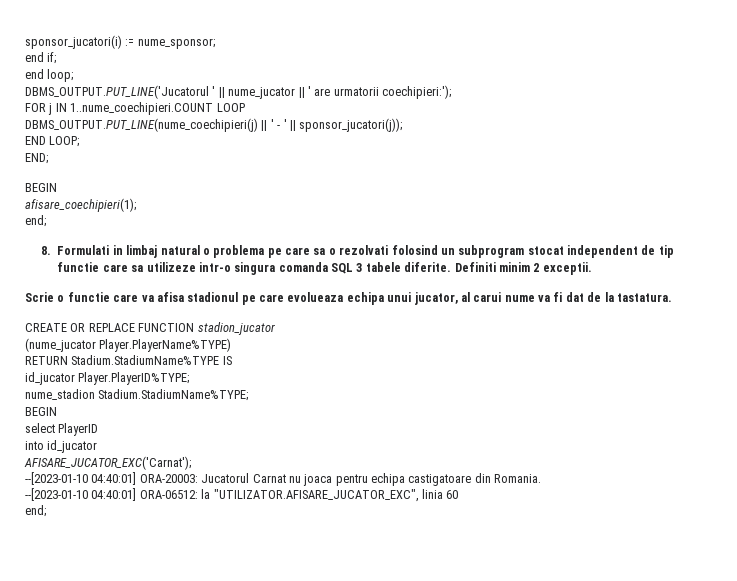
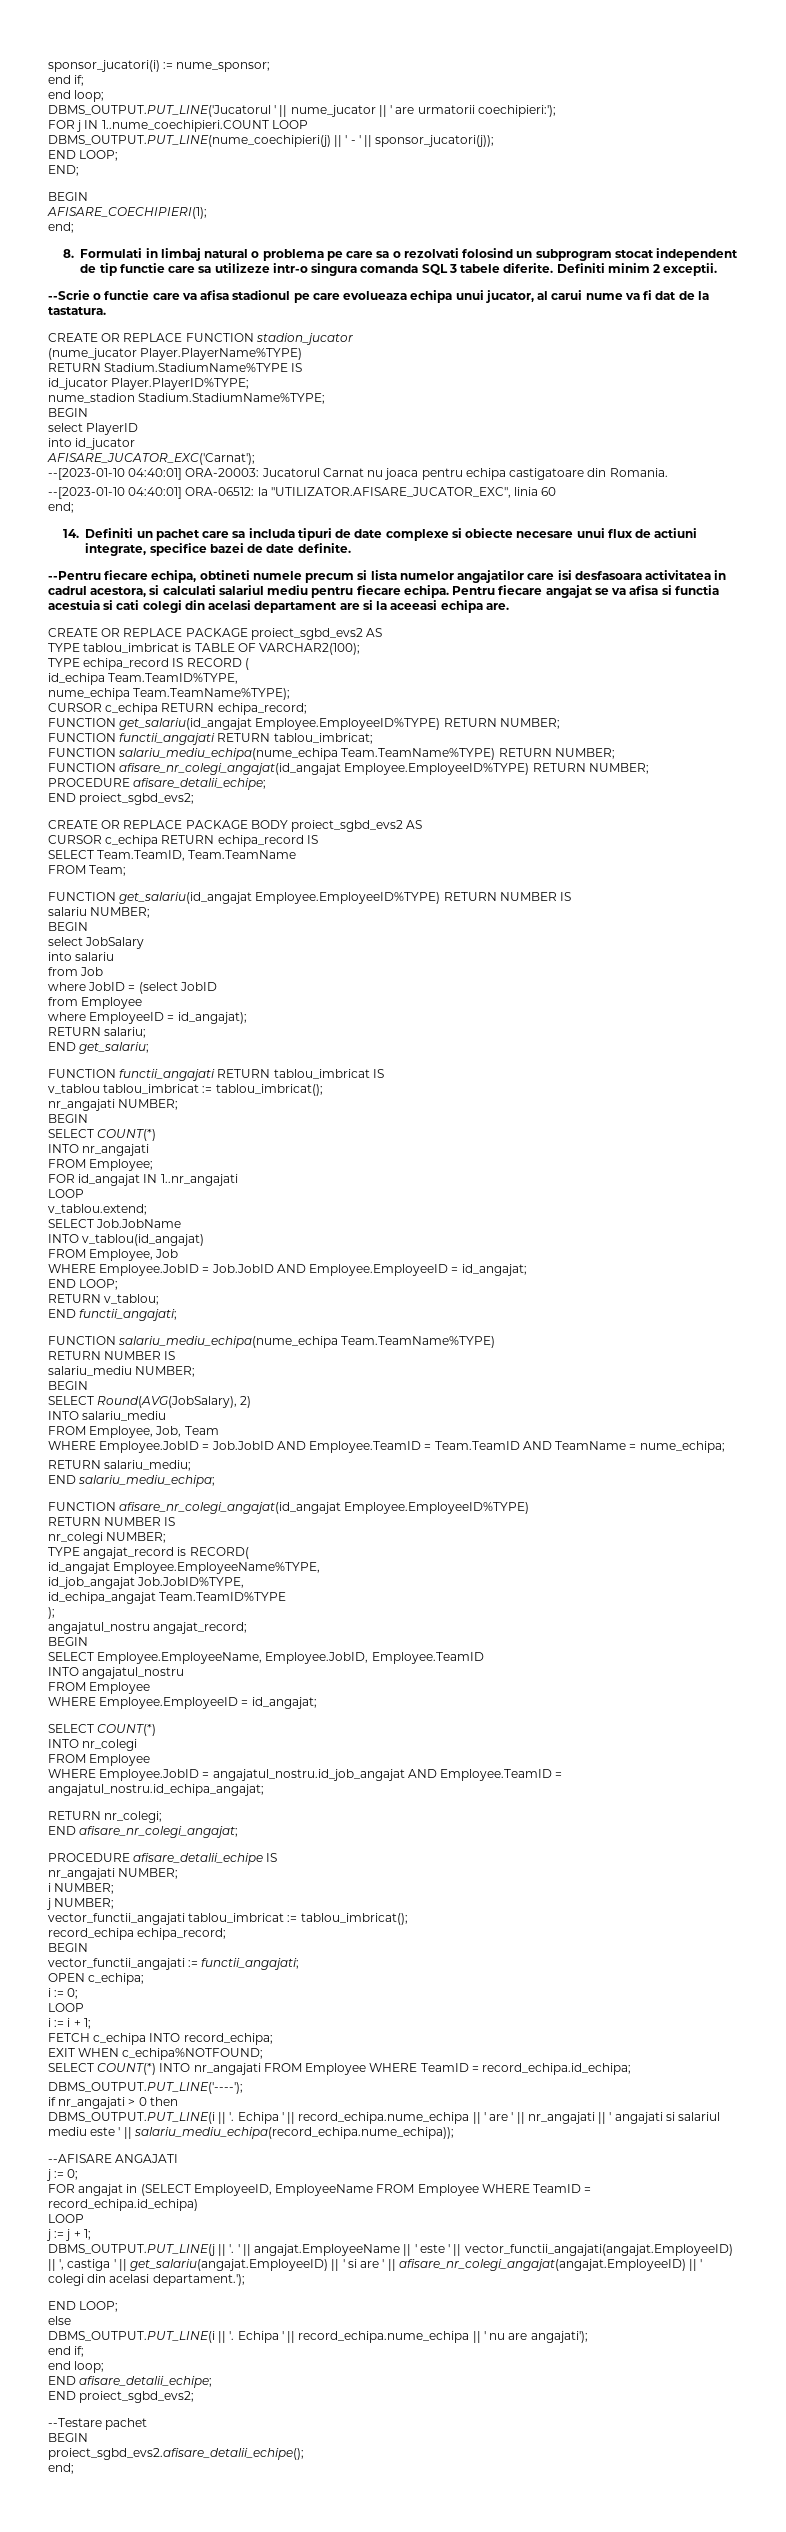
[25,198,136,212] afisare_coechipieri(1); -> [47,207,207,219] AFISARE_COECHIPIERI(1);
[25,292,54,302] Scrie -> [48,290,90,300] --Scrie
(46, 511) none -> [63,528,698,541] [85,543,351,556] [48,570,727,583] [48,585,719,598] [48,600,509,613] [48,628,383,640] [48,643,361,655] [48,658,249,670] [48,673,239,685] [48,688,291,700] [48,703,307,715] [48,718,560,730] [48,733,373,745] [48,748,615,760] [48,763,649,775] [48,778,267,790] [48,793,195,805] [48,820,423,832] [48,835,318,847] [48,850,297,861] [48,865,127,876] [48,892,572,904] [48,907,151,918] [48,922,88,931] [48,937,145,949] [48,952,115,961] [48,967,104,976] [48,982,217,994] [48,997,143,1009] [48,1012,247,1024] [48,1027,147,1038] [48,1042,150,1054] [48,1069,384,1081] [48,1084,323,1096] [48,1099,179,1111] [48,1114,88,1123] [48,1129,157,1141] [48,1144,150,1156] [48,1159,154,1171] [48,1174,238,1186] [48,1189,84,1198] [48,1204,147,1215] [48,1219,182,1228] [48,1234,205,1246] [48,1249,179,1261] [48,1264,527,1276] [48,1279,119,1290] [48,1294,160,1305] [48,1309,178,1321] [48,1336,496,1348] [48,1351,176,1360] [48,1366,196,1377] [48,1381,88,1390] [48,1396,252,1408] [48,1411,167,1421] [48,1426,219,1438] [48,1441,725,1453] [48,1460,192,1471] [48,1475,216,1487] [48,1502,530,1514] [48,1517,176,1526] [48,1532,167,1544] [48,1547,249,1559] [48,1562,321,1574] [48,1577,245,1589] [48,1592,287,1604] [48,1607,55,1619] [48,1622,248,1634] [48,1637,88,1646] [48,1652,484,1664] [48,1667,185,1679] [48,1682,151,1694] [48,1697,317,1709] [48,1724,157,1736] [48,1739,138,1751] [48,1754,151,1766] [48,1769,563,1781] [48,1784,264,1796] [48,1811,163,1823] [48,1826,239,1838] [48,1853,278,1865] [48,1868,179,1880] [48,1883,115,1894] [46,1898,115,1910] [48,1913,408,1925] [48,1928,227,1940] [48,1943,88,1952] [48,1958,300,1970] [48,1973,145,1985] [48,1988,79,1999] [48,2003,84,2012] [48,2018,91,2029] [48,2033,273,2045] [48,2048,264,2060] [48,2063,632,2075] [48,2082,243,2094] [48,2097,178,2109] [48,2112,721,2124] [48,2127,454,2139] [48,2154,179,2163] [46,2169,79,2181] [48,2184,592,2196] [48,2199,198,2211] [48,2214,84,2223] [46,2229,91,2241] [48,2244,733,2256] [48,2259,703,2271] [48,2274,245,2286] [48,2301,119,2312] [48,2316,71,2325] [48,2331,588,2343] [48,2346,85,2357] [48,2361,105,2373] [48,2376,213,2388] [48,2391,195,2403] [48,2418,148,2430] [48,2433,88,2442] [48,2448,304,2460] [48,2463,74,2474] // 14. Definiti un pachet care sa includa tipuri de date complexe si obiecte necesare unui flux de actiuni integrate, specifice bazei de date definite. // --Pentru fiecare echipa, obtineti numele precum si lista numelor angajatilor care isi desfasoara activitatea in cadrul acestora, si calculati salariul mediu pentru fiecare echipa. Pentru fiecare angajat se va afisa si functia acestuia si cati colegi din acelasi departament are si la aceeasi echipa are. // CREATE OR REPLACE PACKAGE proiect_sgbd_evs2 AS // TYPE tablou_imbricat is TABLE OF VARCHAR2(100); // TYPE echipa_record IS RECORD ( // id_echipa Team.TeamID%TYPE, // nume_echipa Team.TeamName%TYPE); // CURSOR c_echipa RETURN echipa_record; // FUNCTION get_salariu(id_angajat Employee.EmployeeID%TYPE) RETURN NUMBER; // FUNCTION functii_angajati RETURN tablou_imbricat; // FUNCTION salariu_mediu_echipa(nume_echipa Team.TeamName%TYPE) RETURN NUMBER; // FUNCTION afisare_nr_colegi_angajat(id_angajat Employee.EmployeeID%TYPE) RETURN NUMBER; // PROCEDURE afisare_detalii_echipe; // END proiect_sgbd_evs2; // CREATE OR REPLACE PACKAGE BODY proiect_sgbd_evs2 AS // CURSOR c_echipa RETURN echipa_record IS // SELECT Team.TeamID, Team.TeamName // FROM Team; // FUNCTION get_salariu(id_angajat Employee.EmployeeID%TYPE) RETURN NUMBER IS // salariu NUMBER; // BEGIN // select JobSalary // into salariu // from Job // where JobID = (select JobID // from Employee // where EmployeeID = id_angajat); // RETURN salariu; // END get_salariu; // FUNCTION functii_angajati RETURN tablou_imbricat IS // v_tablou tablou_imbricat := tablou_imbricat(); // nr_angajati NUMBER; // BEGIN // SELECT COUNT(*) // INTO nr_angajati // FROM Employee; // FOR id_angajat IN 1..nr_angajati // LOOP // v_tablou.extend; // SELECT Job.JobName // INTO v_tablou(id_angajat) // FROM Employee, Job // WHERE Employee.JobID = Job.JobID AND Employee.EmployeeID = id_angajat; // END LOOP; // RETURN v_tablou; // END functii_angajati; // FUNCTION salariu_mediu_echipa(nume_echipa Team.TeamName%TYPE) // RETURN NUMBER IS // salariu_mediu NUMBER; // BEGIN // SELECT Round(AVG(JobSalary), 2) // INTO salariu_mediu // FROM Employee, Job, Team // WHERE Employee.JobID = Job.JobID AND Employee.TeamID = Team.TeamID AND TeamName = nume_echipa; // RETURN salariu_mediu; // END salariu_mediu_echipa; // FUNCTION afisare_nr_colegi_angajat(id_angajat Employee.EmployeeID%TYPE) // RETURN NUMBER IS // nr_colegi NUMBER; // TYPE angajat_record is RECORD( // id_angajat Employee.EmployeeName%TYPE, // id_job_angajat Job.JobID%TYPE, // id_echipa_angajat Team.TeamID%TYPE // ); // angajatul_nostru angajat_record; // BEGIN // SELECT Employee.EmployeeName, Employee.JobID, Employee.TeamID // INTO angajatul_nostru // FROM Employee // WHERE Employee.EmployeeID = id_angajat; // SELECT COUNT(*) // INTO nr_colegi // FROM Employee // WHERE Employee.JobID = angajatul_nostru.id_job_angajat AND Employee.TeamID = angajatul_nostru.id_echipa_angajat; // RETURN nr_colegi; // END afisare_nr_colegi_angajat; // PROCEDURE afisare_detalii_echipe IS // nr_angajati NUMBER; // i NUMBER; // j NUMBER; // vector_functii_angajati tablou_imbricat := tablou_imbricat(); // record_echipa echipa_record; // BEGIN // vector_functii_angajati := functii_angajati; // OPEN c_echipa; // i := 0; // LOOP // i := i + 1; // FETCH c_echipa INTO record_echipa; // EXIT WHEN c_echipa%NOTFOUND; // SELECT COUNT(*) INTO nr_angajati FROM Employee WHERE TeamID = record_echipa.id_echipa; // DBMS_OUTPUT.PUT_LINE('----'); // if nr_angajati > 0 then // DBMS_OUTPUT.PUT_LINE(i || '. Echipa ' || record_echipa.nume_echipa || ' are ' || nr_angajati || ' angajati si salariul mediu este ' || salariu_mediu_echipa(record_echipa.nume_echipa)); // --AFISARE ANGAJATI // j := 0; // FOR angajat in (SELECT EmployeeID, EmployeeName FROM Employee WHERE TeamID = record_echipa.id_echipa) // LOOP // j := j + 1; // DBMS_OUTPUT.PUT_LINE(j || '. ' || angajat.EmployeeName || ' este ' || vector_functii_angajati(angajat.EmployeeID) || ', castiga ' || get_salariu(angajat.EmployeeID) || ' si are ' || afisare_nr_colegi_angajat(angajat.EmployeeID) || ' colegi din acelasi departament.'); // END LOOP; // else // DBMS_OUTPUT.PUT_LINE(i || '. Echipa ' || record_echipa.nume_echipa || ' nu are angajati'); // end if; // end loop; // END afisare_detalii_echipe; // END proiect_sgbd_evs2; // --Testare pachet // BEGIN // proiect_sgbd_evs2.afisare_detalii_echipe(); // end;

